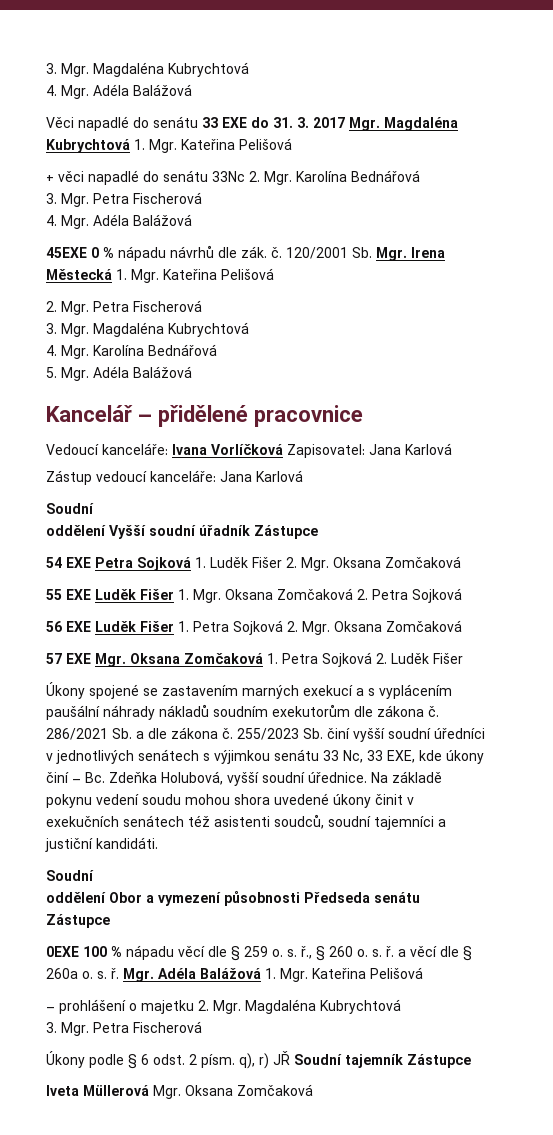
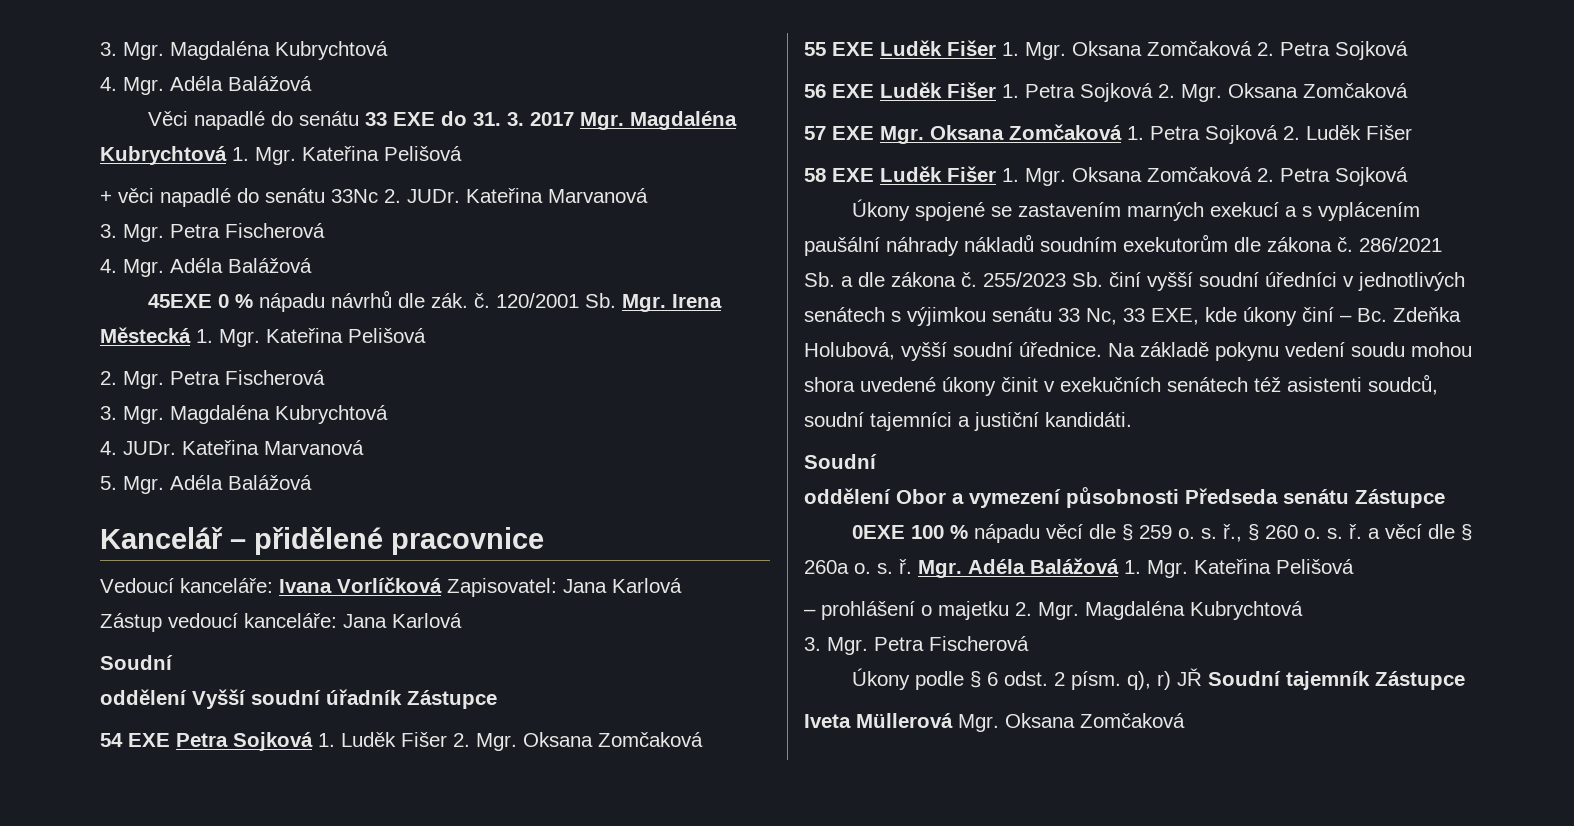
[264,170,420,185] Mgr. Karolína Bednářová -> [407,188,648,203] JUDr. Kateřina Marvanová
[61,344,217,359] Mgr. Karolína Bednářová -> [123,440,364,455] JUDr. Kateřina Marvanová
(463, 658) none -> [804,166,1408,186] // 58 EXE Luděk Fišer 1. Mgr. Oksana Zomčaková 2. Petra Sojková

